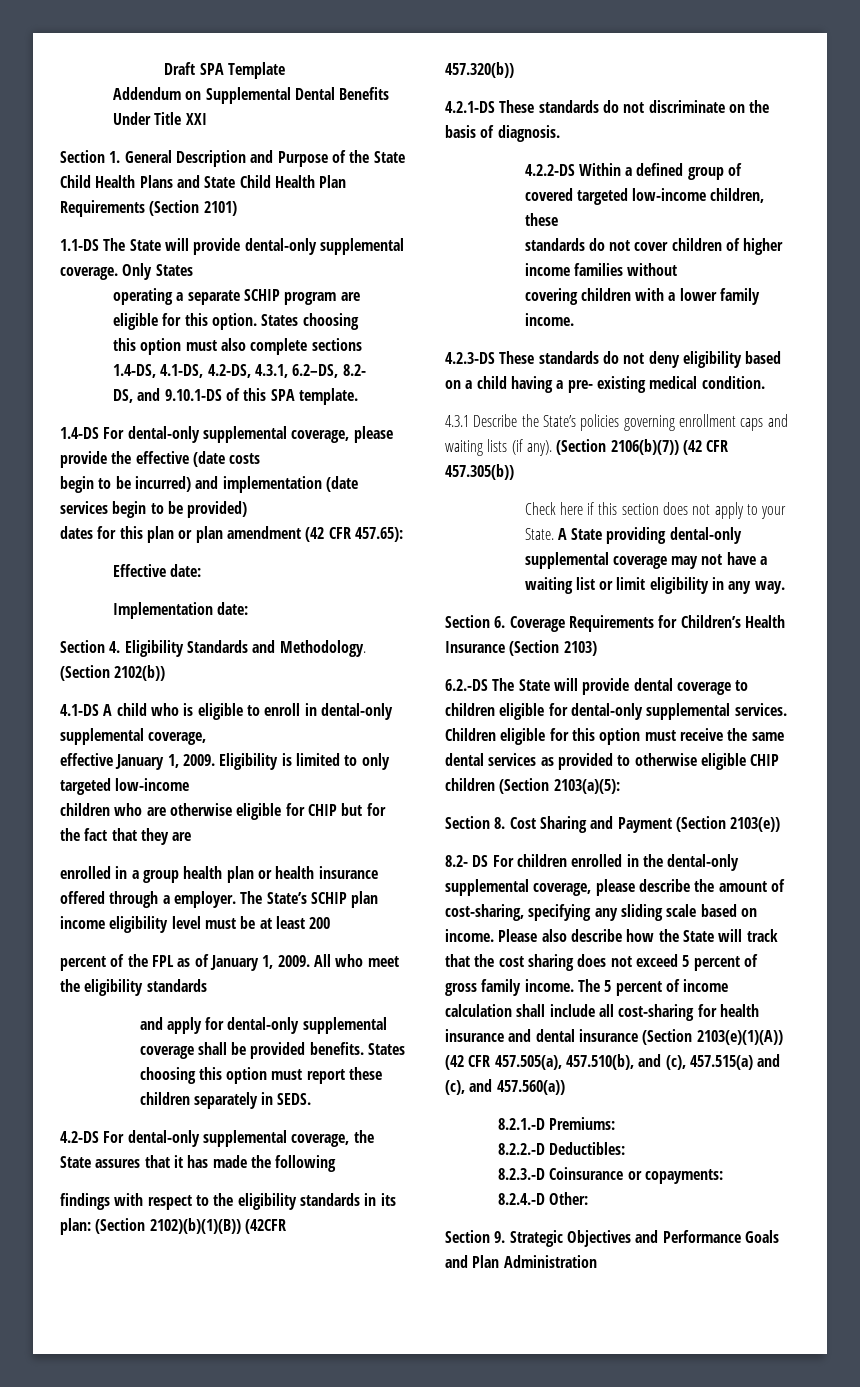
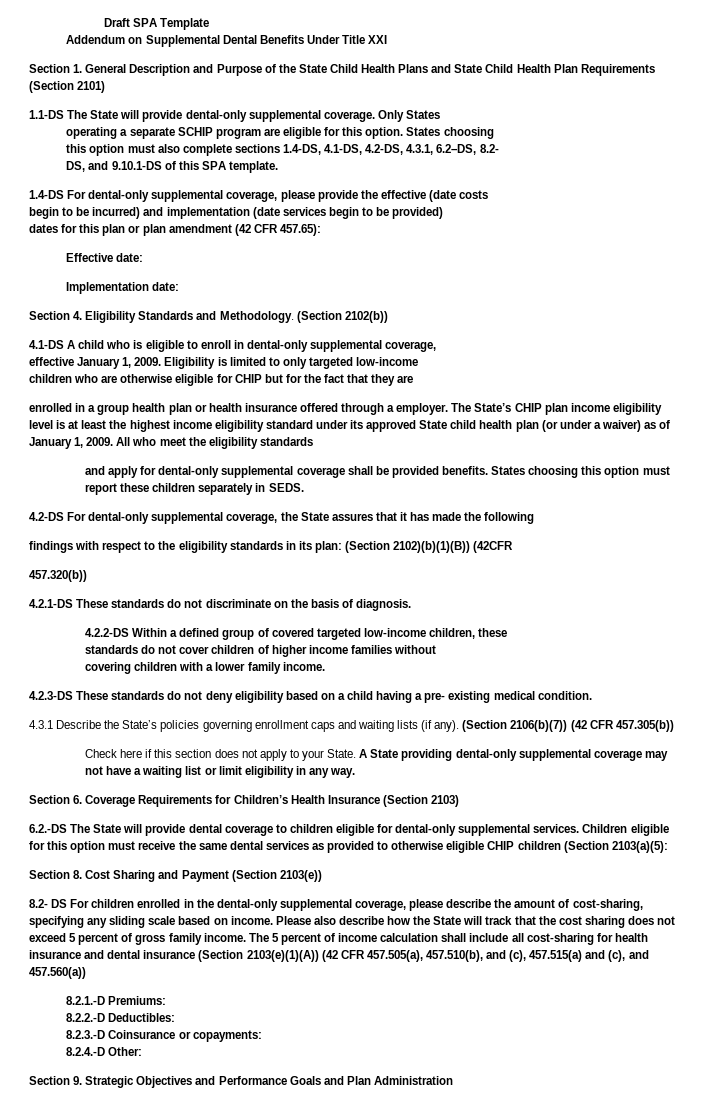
[310,892,347,904] SCHIP -> [514,403,542,412] CHIP
[204,916,331,929] [60,954,174,971] must be at least 200 // percent of the FPL -> [56,420,641,432] is at least the highest income eligibility standard under its approved State child health plan (or under a waiver)

